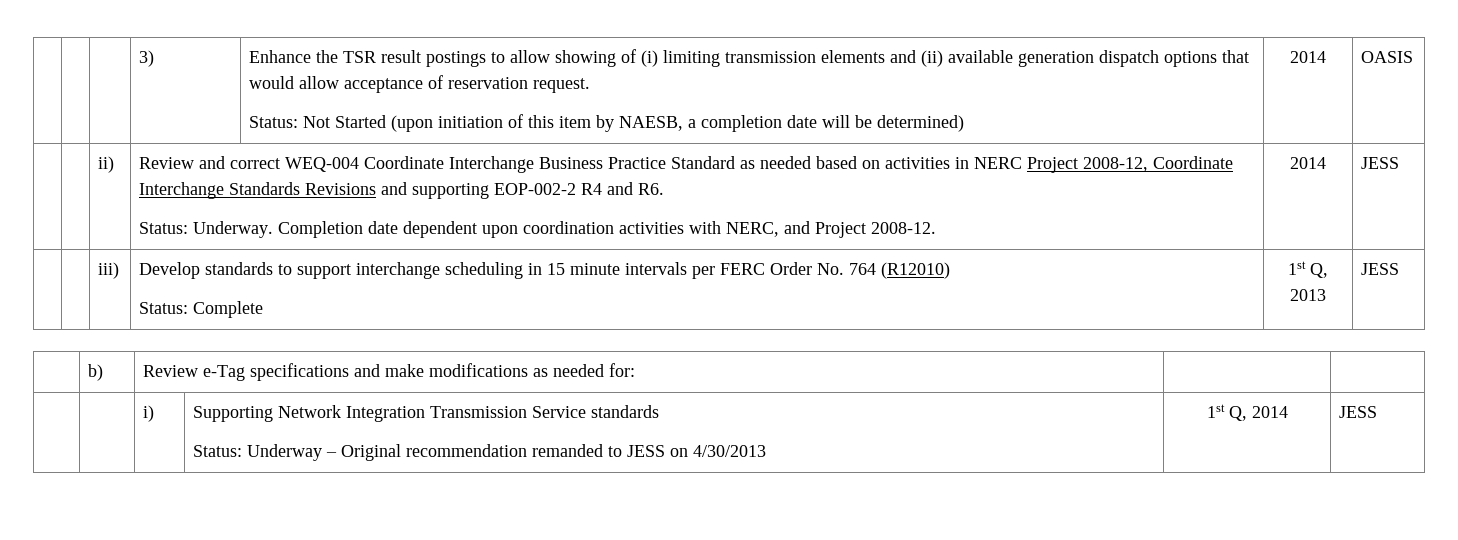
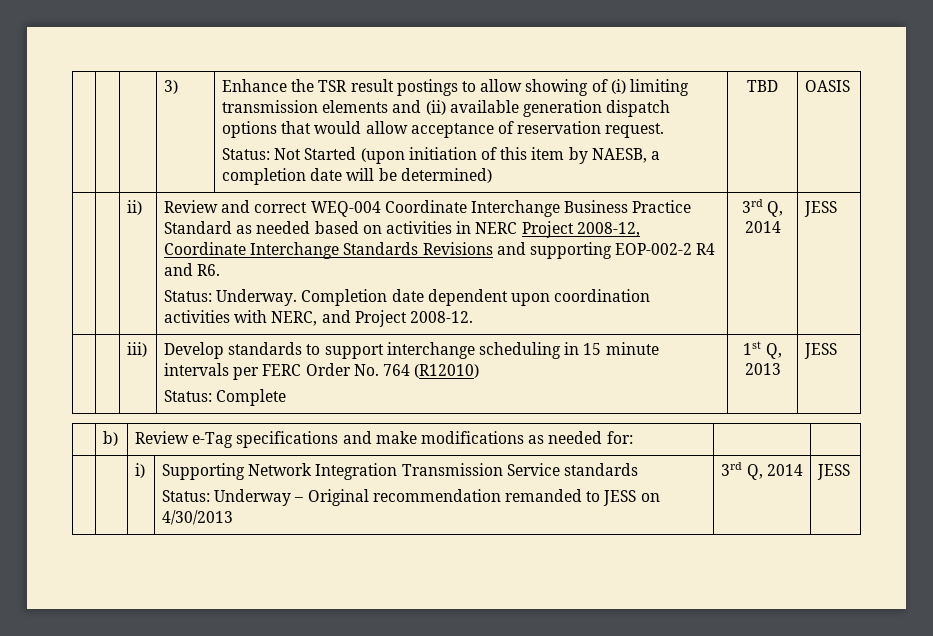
[1290,51,1326,63] 2014 -> [747,80,778,92] TBD
(937, 228) none -> [741,199,784,217] 3rd Q,
[1206,404,1225,418] 1st -> [721,462,743,476] 3rd

